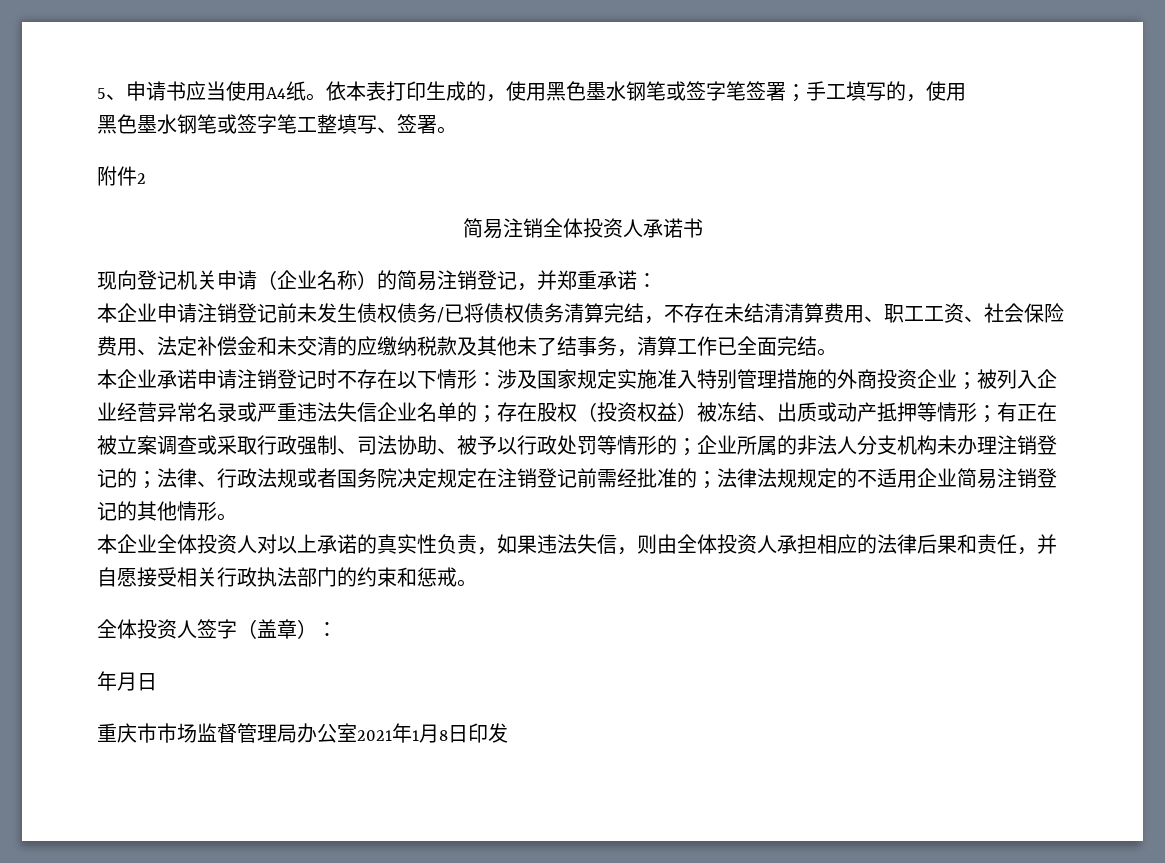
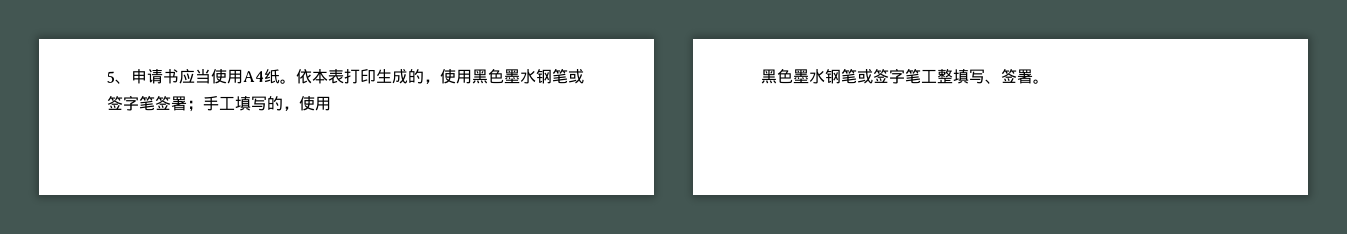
[97,166,146,186] [462,218,703,239] [97,270,657,291] [97,303,1064,324] [97,336,837,357] [97,369,1057,390] [97,402,1057,423] [97,435,1057,456] [97,468,1057,489] [97,501,237,521] [97,534,1057,555] [97,567,477,587] [97,619,337,639] [97,671,157,691] [97,723,508,743] // 附件2 // 简易注销全体投资人承诺书 // 现向登记机关申请（企业名称）的简易注销登记，并郑重承诺： // 本企业申请注销登记前未发生债权债务/已将债权债务清算完结，不存在未结清清算费用、职工工资、社会保险费用、法定补偿金和未交清的应缴纳税款及其他未了结事务，清算工作已全面完结。 // 本企业承诺申请注销登记时不存在以下情形：涉及国家规定实施准入特别管理措施的外商投资企业；被列入企业经营异常名录或严重违法失信企业名单的；存在股权（投资权益）被冻结、出质或动产抵押等情形；有正在被立案调查或采取行政强制、司法协助、被予以行政处罚等情形的；企业所属的非法人分支机构未办理注销登记的；法律、行政法规或者国务院决定规定在注销登记前需经批准的；法律法规规定的不适用企业简易注销登记的其他情形。 // 本企业全体投资人对以上承诺的真实性负责，如果违法失信，则由全体投资人承担相应的法律后果和责任，并自愿接受相关行政执法部门的约束和惩戒。 // 全体投资人签字（盖章）： // 年月日 // 重庆市市场监督管理局办公室2021年1月8日印发 -> (1049, 81) none

